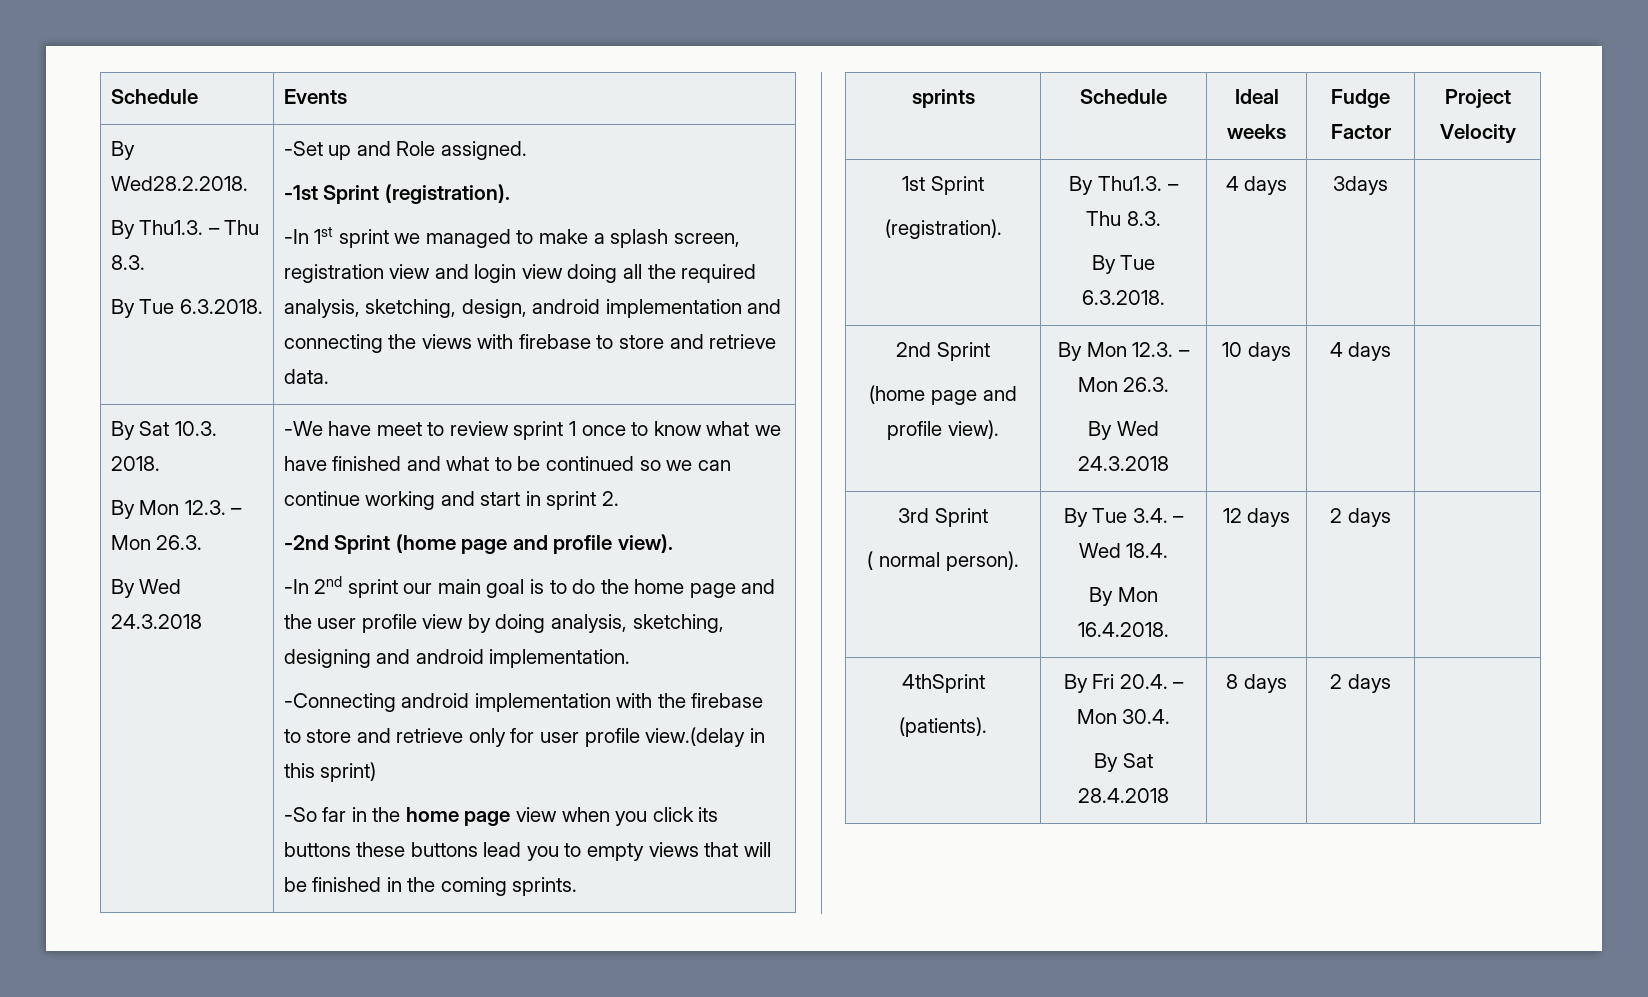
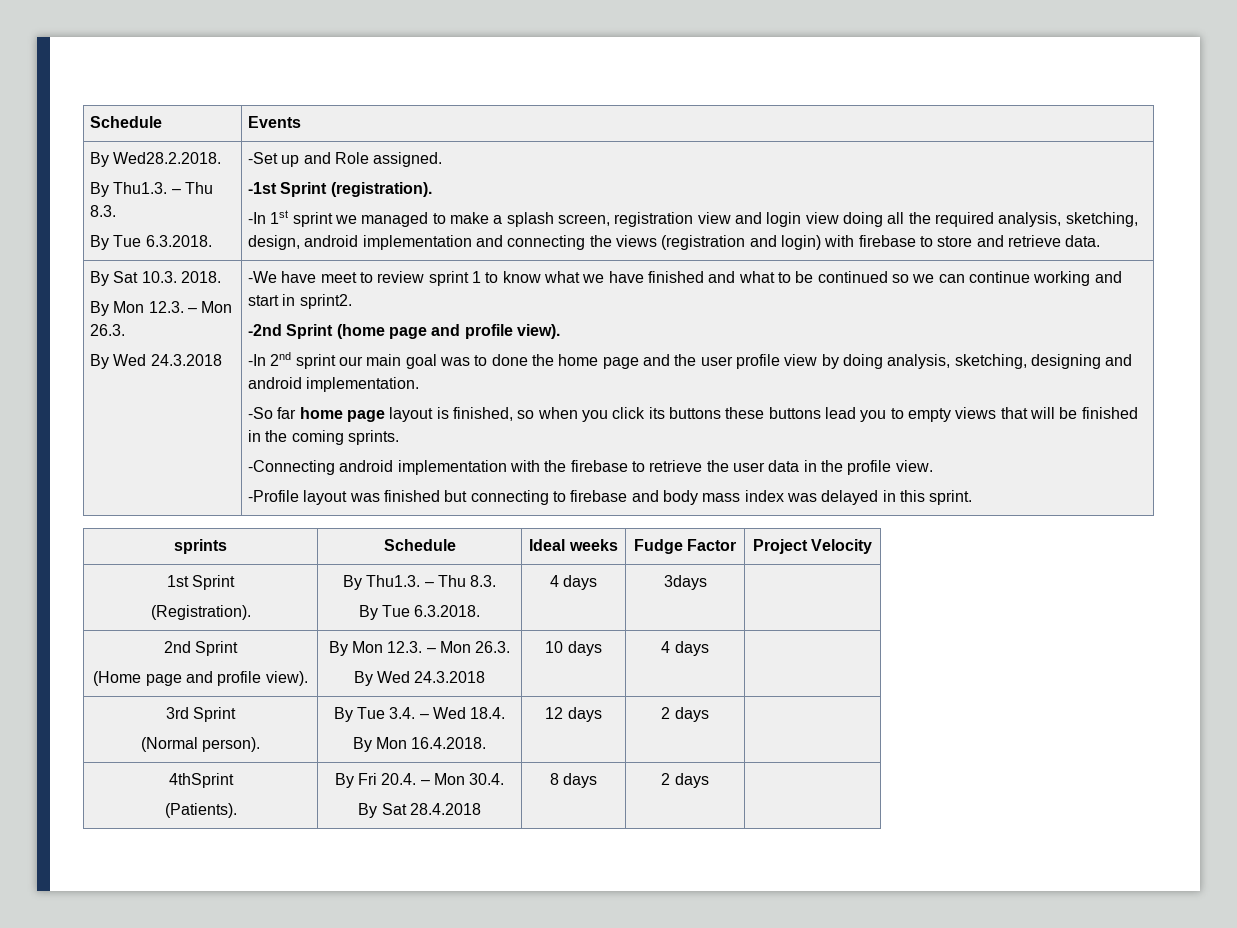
(472, 341) none -> [661,235,822,250] (registration and login)
[581,425,626,436] once -> (482, 277) none
[546,491,619,510] sprint 2. -> [299,294,352,309] sprint2.
[529,579,596,594] is to do -> [440,354,528,366] was to done
[283,693,764,712] [283,727,765,747] [283,762,377,782] [283,807,557,826] -Connecting android implementation with the firebase to store and retrieve only for user profile view.(delay in this sprint) // -So far in the home page view -> [248,407,535,422] -So far home page layout is finished, so
(578, 886) none -> [248,460,933,475] [248,490,973,505] // -Connecting android implementation with the firebase to retrieve the user data in the profile view. // -Profile layout was finished but connecting to firebase and body mass index was delayed in this sprint.
[884,219,1002,239] (registration). -> [150,605,251,620] (Registration).
[869,385,926,404] (home -> [93,671,142,686] (Home
[867,551,940,570] ( normal -> [140,737,198,752] (Normal
[899,717,987,737] (patients). -> [164,803,237,818] (Patients).

